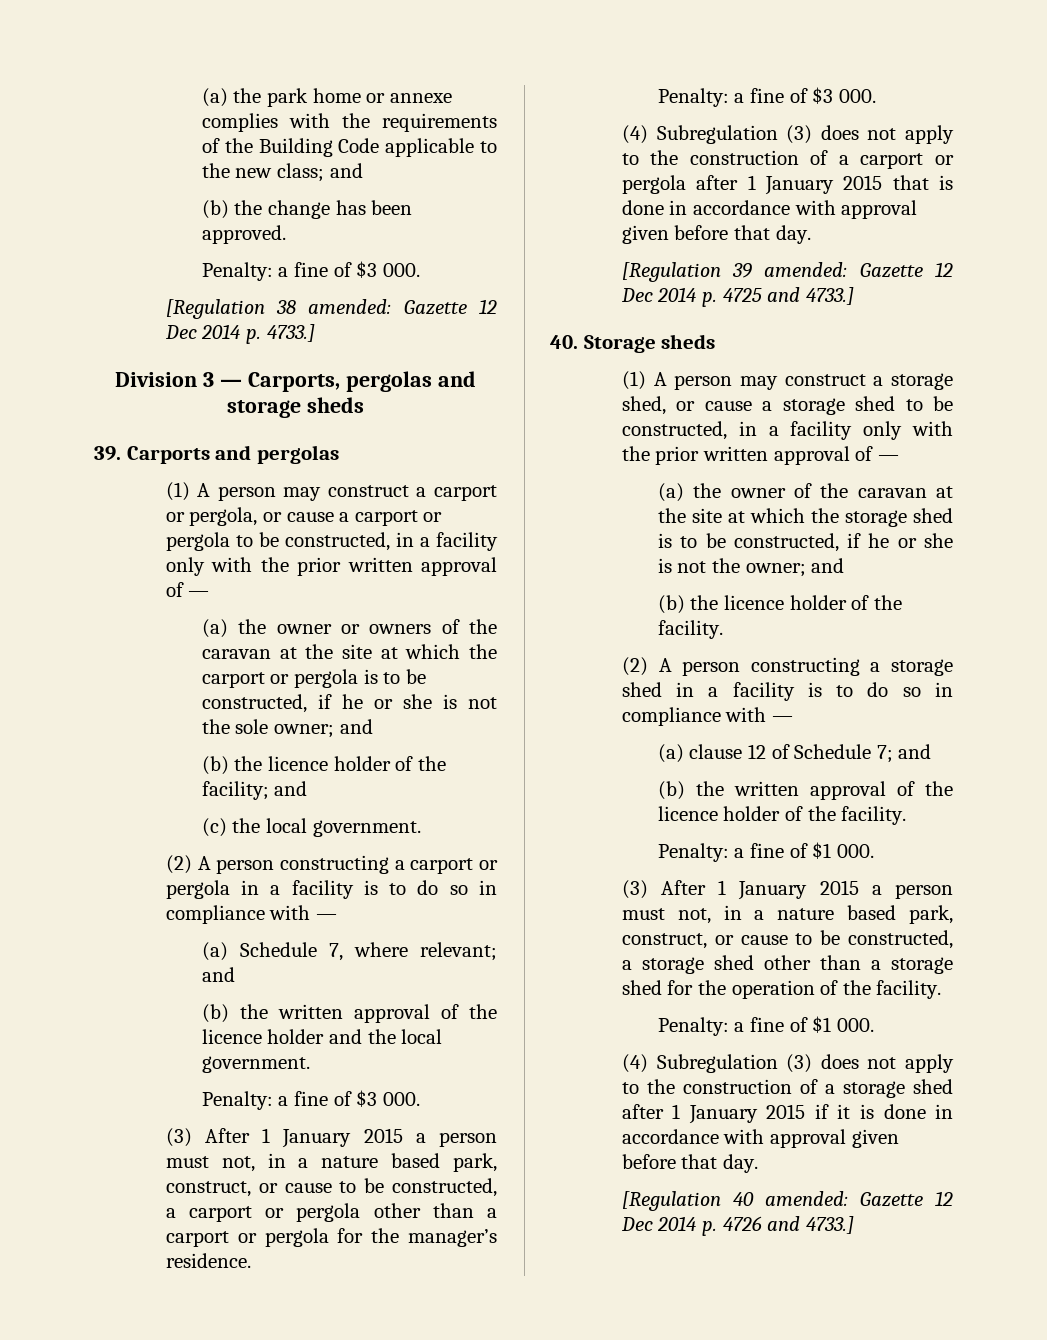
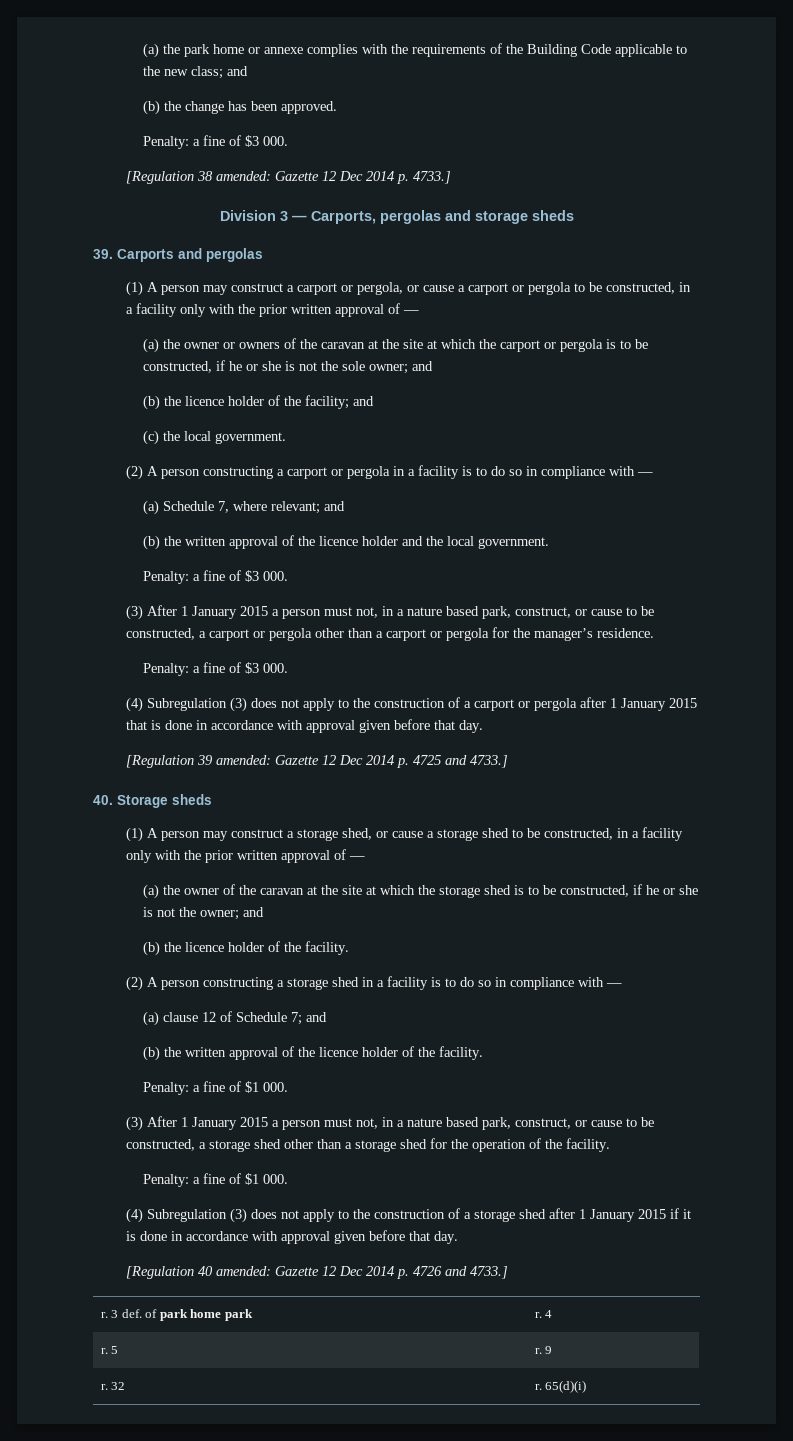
(854, 1225) none -> [100,1309,253,1321] [534,1310,553,1318] [100,1346,119,1354] [534,1346,553,1354] [100,1382,126,1390] [534,1380,587,1393] // r. 3 def. of park home park | r. 4 // r. 5 | r. 9 // r. 32 | r. 65(d)(i)

